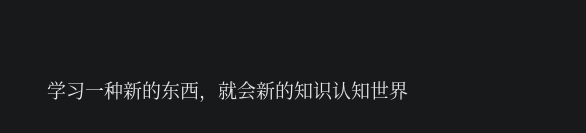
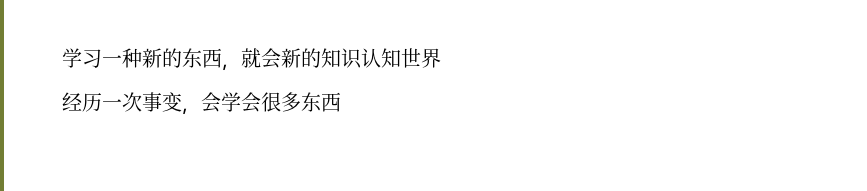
(408, 90) none -> [62,92,341,115] // 经历一次事变，会学会很多东西

